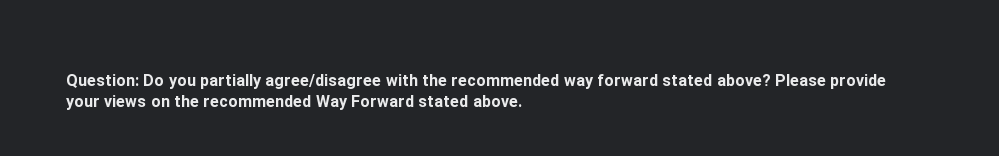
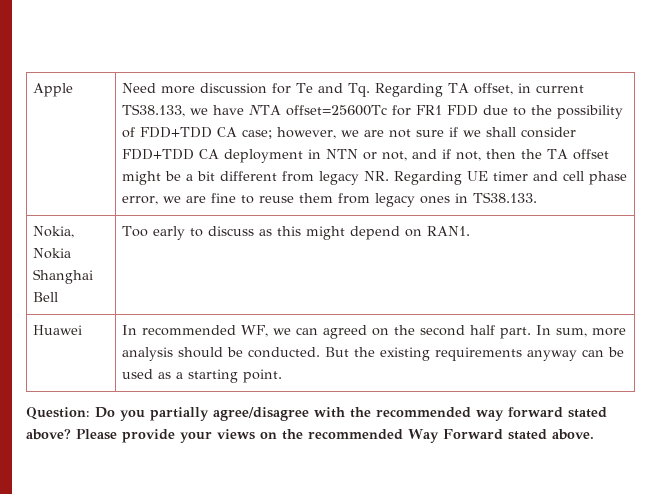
(66, 81) none -> [33,83,74,97] [122,83,585,97] [122,104,624,119] [122,127,577,139] [122,149,610,163] [122,171,628,185] [122,192,538,207] [33,226,75,238] [33,248,72,259] [33,269,94,284] [33,292,59,302] [122,226,471,240] [33,325,83,335] [122,325,627,339] [122,347,625,361] [122,369,283,383] Apple | Need more discussion for Te and Tq. Regarding TA offset, in current TS38.133, we have NTA offset=25600Tc for FR1 FDD due to the possibility of FDD+TDD CA case; however, we are not sure if we shall consider FDD+TDD CA deployment in NTN or not, and if not, then the TA offset might be a bit different from legacy NR. Regarding UE timer and cell phase error, we are fine to reuse them from legacy ones in TS38.133. // Nokia, Nokia Shanghai Bell | Too early to discuss as this might depend on RAN1. // Huawei | In recommended WF, we can agreed on the second half part. In sum, more analysis should be conducted. But the existing requirements anyway can be used as a starting point. //

